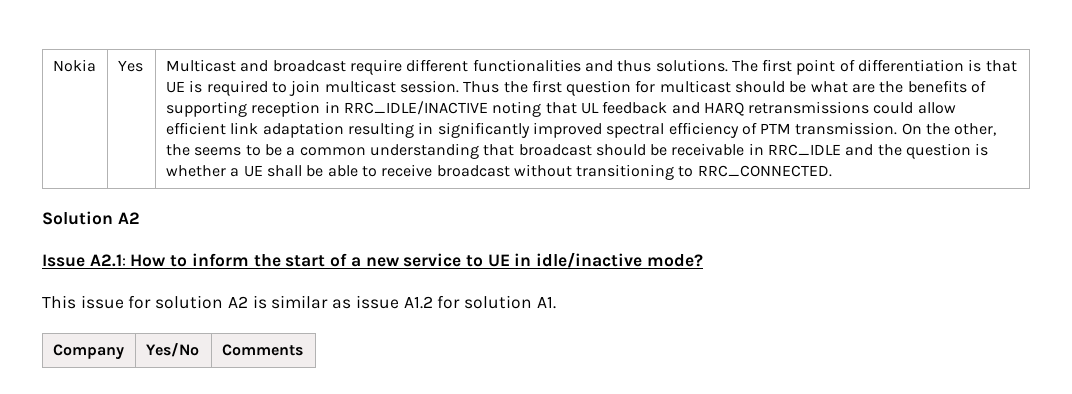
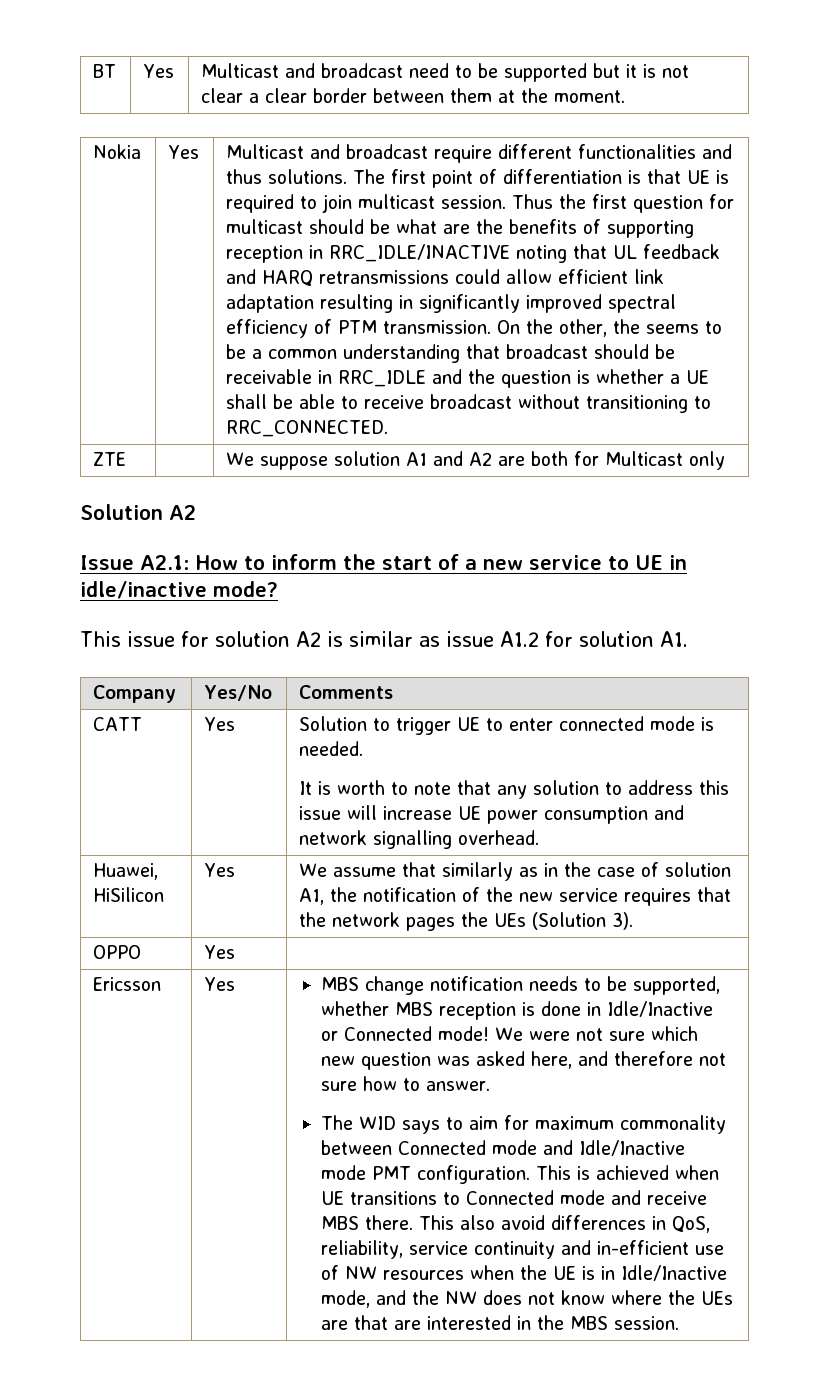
(52, 65) none -> [93,64,117,78] [143,64,175,78] [201,63,690,82] [201,88,626,103] BT | Yes | Multicast and broadcast need to be supported but it is not clear a clear border between them at the moment. //
(832, 171) none -> [93,452,127,466] [226,451,726,470] // ZTE | | We suppose solution A1 and A2 are both for Multicast only
(303, 350) none -> [93,717,143,731] [204,717,236,731] [299,716,715,735] [299,741,364,756] [299,780,730,799] [299,805,685,824] [299,830,540,849] [93,863,159,880] [93,887,165,902] [204,863,236,877] [299,862,732,881] [299,887,732,906] [299,912,634,931] [93,945,142,959] [204,945,236,959] [93,977,162,991] [204,977,236,991] [321,976,721,995] [321,1001,714,1020] [321,1026,699,1041] [321,1051,727,1070] [321,1076,491,1091] [321,1115,727,1134] [321,1140,686,1156] [321,1165,720,1184] [321,1190,708,1205] [321,1215,711,1233] [321,1240,725,1259] [321,1265,728,1281] [321,1290,734,1308] [321,1315,680,1330] // CATT | Yes | Solution to trigger UE to enter connected mode is needed. // It is worth to note that any solution to address this issue will increase UE power consumption and network signalling overhead. // Huawei, HiSilicon | Yes | We assume that similarly as in the case of solution A1, the notification of the new service requires that the network pages the UEs (Solution 3). // OPPO | Yes | // Ericsson | Yes | MBS change notification needs to be supported, whether MBS reception is done in Idle/Inactive or Connected mode! We were not sure which new question was asked here, and therefore not sure how to answer. // The WID says to aim for maximum commonality between Connected mode and Idle/Inactive mode PMT configuration. This is achieved when UE transitions to Connected mode and receive MBS there. This also avoid differences in QoS, reliability, service continuity and in-efficient use of NW resources when the UE is in Idle/Inactive mode, and the NW does not know where the UEs are that are interested in the MBS session.

